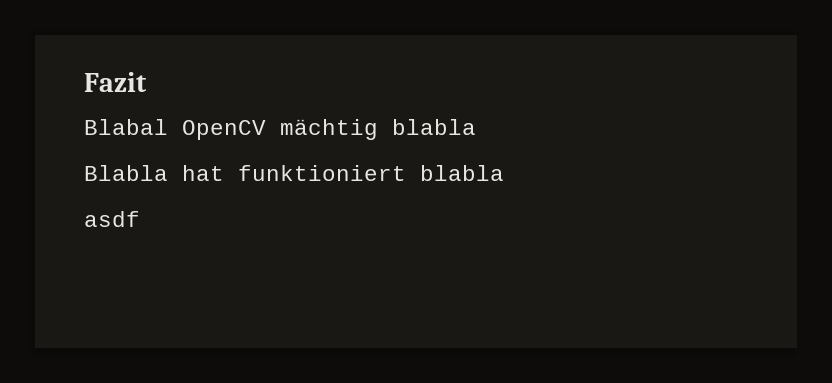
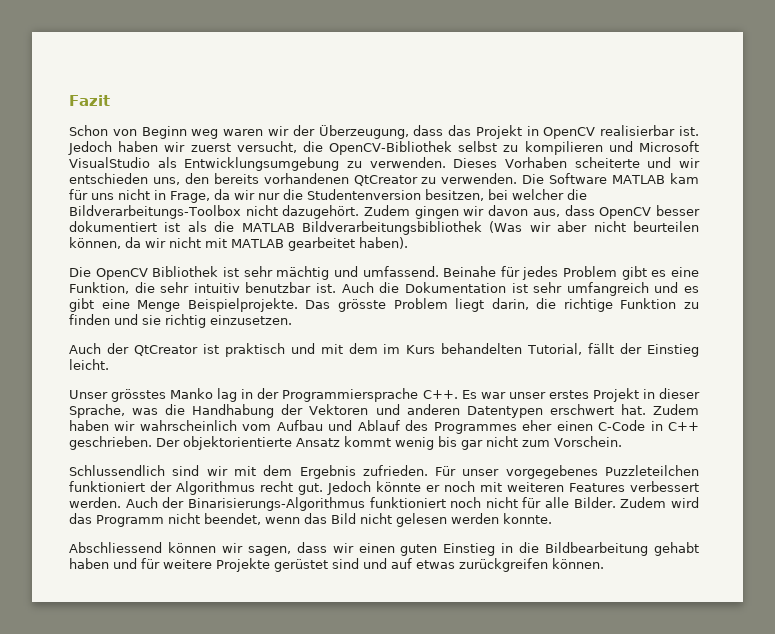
[84,119,476,140] [84,165,504,181] [84,211,140,227] Blabal OpenCV mächtig blabla // Blabla hat funktioniert blabla // asdf -> [69,125,699,139] [68,141,699,155] [69,157,700,171] [69,173,700,186] [69,189,587,203] [69,205,700,219] [69,221,699,235] [69,237,408,251] [69,266,699,280] [69,282,700,296] [69,298,699,312] [69,314,292,328] [69,343,699,357] [69,359,109,370] [69,388,700,402] [69,404,699,418] [69,420,699,434] [69,436,622,450] [69,465,699,479] [69,481,699,495] [69,497,699,511] [69,513,552,527] [69,542,700,556] [69,558,604,572] Schon von Beginn weg waren wir der Überzeugung, dass das Projekt in OpenCV realisierbar ist. Jedoch haben wir zuerst versucht, die OpenCV-Bibliothek selbst zu kompilieren und Microsoft VisualStudio als Entwicklungsumgebung zu verwenden. Dieses Vorhaben scheiterte und wir entschieden uns, den bereits vorhandenen QtCreator zu verwenden. Die Software MATLAB kam für uns nicht in Frage, da wir nur die Studentenversion besitzen, bei welcher die Bildverarbeitungs-Toolbox nicht dazugehört. Zudem gingen wir davon aus, dass OpenCV besser dokumentiert ist als die MATLAB Bildverarbeitungsbibliothek (Was wir aber nicht beurteilen können, da wir nicht mit MATLAB gearbeitet haben). // Die OpenCV Bibliothek ist sehr mächtig und umfassend. Beinahe für jedes Problem gibt es eine Funktion, die sehr intuitiv benutzbar ist. Auch die Dokumentation ist sehr umfangreich und es gibt eine Menge Beispielprojekte. Das grösste Problem liegt darin, die richtige Funktion zu finden und sie richtig einzusetzen. // Auch der QtCreator ist praktisch und mit dem im Kurs behandelten Tutorial, fällt der Einstieg leicht. // Unser grösstes Manko lag in der Programmiersprache C++. Es war unser erstes Projekt in dieser Sprache, was die Handhabung der Vektoren und anderen Datentypen erschwert hat. Zudem haben wir wahrscheinlich vom Aufbau und Ablauf des Programmes eher einen C-Code in C++ geschrieben. Der objektorientierte Ansatz kommt wenig bis gar nicht zum Vorschein. // Schlussendlich sind wir mit dem Ergebnis zufrieden. Für unser vorgegebenes Puzzleteilchen funktioniert der Algorithmus recht gut. Jedoch könnte er noch mit weiteren Features verbessert werden. Auch der Binarisierungs-Algorithmus funktioniert noch nicht für alle Bilder. Zudem wird das Programm nicht beendet, wenn das Bild nicht gelesen werden konnte. // Abschliessend können wir sagen, dass wir einen guten Einstieg in die Bildbearbeitung gehabt haben und für weitere Projekte gerüstet sind und auf etwas zurückgreifen können.

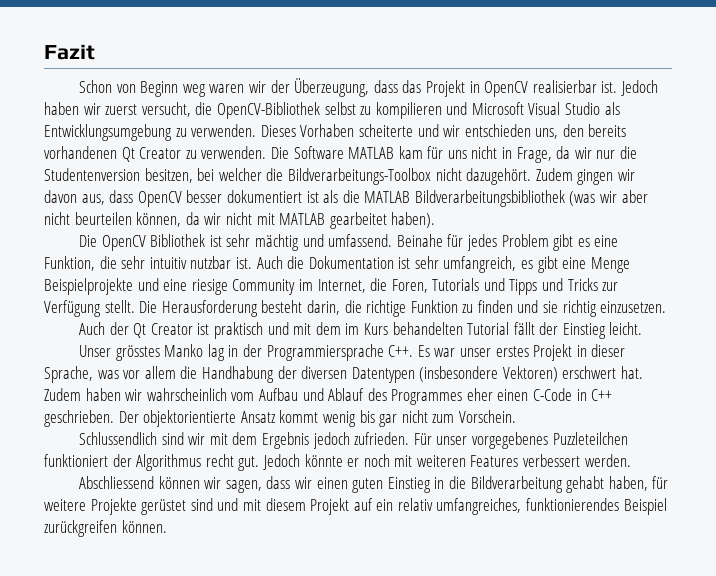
[69,157,150,168] VisualStudio -> [528,102,601,115] Visual Studio
[353,175,418,186] QtCreator -> [121,147,182,162] Qt Creator
[489,221,523,233] (Was -> [569,191,596,206] (was
[245,282,312,293] benutzbar -> [190,256,232,269] nutzbar
[566,282,679,296] umfangreich und -> [443,256,517,273] umfangreich,
[187,298,485,312] Beispielprojekte. Das grösste Problem liegt -> [44,278,619,295] [44,300,303,317] Beispielprojekte und eine riesige Community im Internet, die Foren, Tutorials und Tipps und Tricks zur Verfügung stellt. Die Herausforderung besteht
[133,345,198,356] QtCreator -> [133,323,193,338] Qt Creator
[527,343,583,355] Tutorial, -> [467,322,510,335] Tutorial
(159, 411) none -> [123,366,176,379] vor allem
[309,404,543,418] Vektoren und anderen Datentypen -> [301,366,558,383] diversen Datentypen (insbesondere Vektoren)
(356, 472) none -> [312,432,350,449] jedoch
[125,497,699,511] [69,513,552,527] Auch der Binarisierungs-Algorithmus funktioniert noch nicht für alle Bilder. Zudem wird das Programm nicht beendet, wenn das Bild nicht gelesen werden konnte. -> (631, 460) none
[545,542,700,556] [69,558,137,569] Bildbearbeitung gehabt haben und -> [470,476,648,493] Bildverarbeitung gehabt haben,
[391,558,455,569] auf etwas -> [242,498,667,515] mit diesem Projekt auf ein relativ umfangreiches, funktionierendes Beispiel

